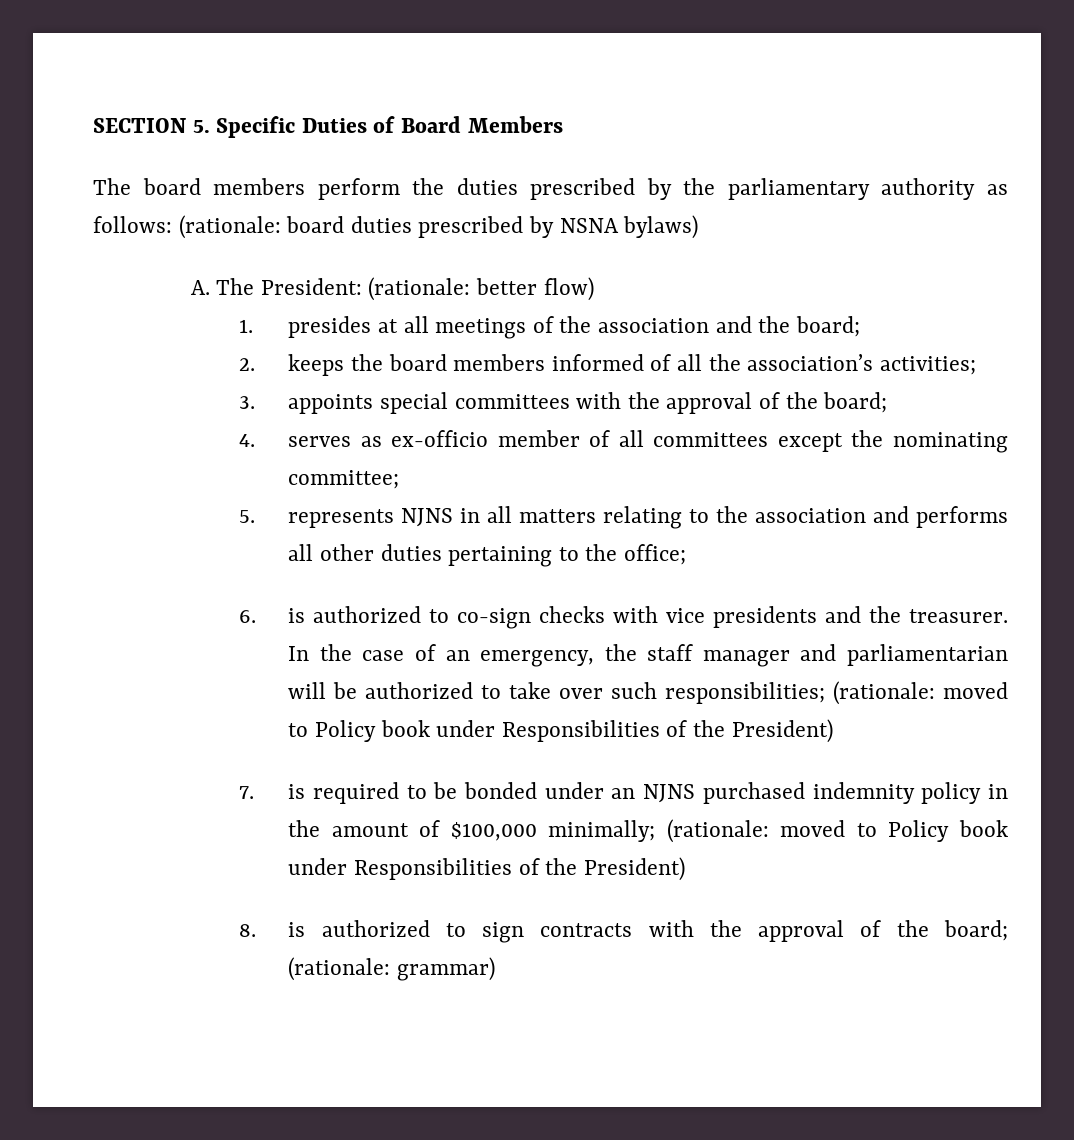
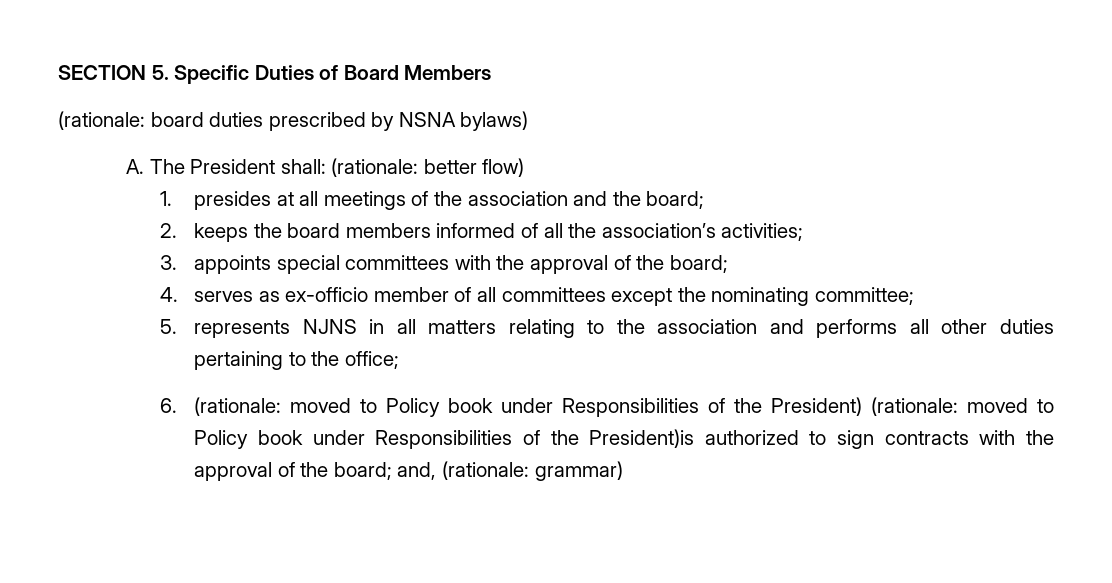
[93,178,1008,200] [93,216,172,233] The board members perform the duties prescribed by the parliamentary authority as follows: -> (492, 72) none
[260,278,362,295] President: -> [190,159,326,174] President shall:
[288,606,1008,629] [288,644,1009,667] [288,682,826,704] is authorized to co-sign checks with vice presidents and the treasurer. In the case of an emergency, the staff manager and parliamentarian will be authorized to take over such responsibilities; -> (178, 405) none
[239,782,1009,804] [288,819,1008,843] [288,857,685,881] [239,922,306,937] // 7. is required to be bonded under an NJNS purchased indemnity policy in the amount of $100,000 minimally; (rationale: moved to Policy book under Responsibilities of the President) // 8. is -> [871,397,1055,416] [194,429,695,449] (rationale: moved to Policy book under Responsibilities of the President)is
(1008, 930) none -> [397,462,437,480] and,

